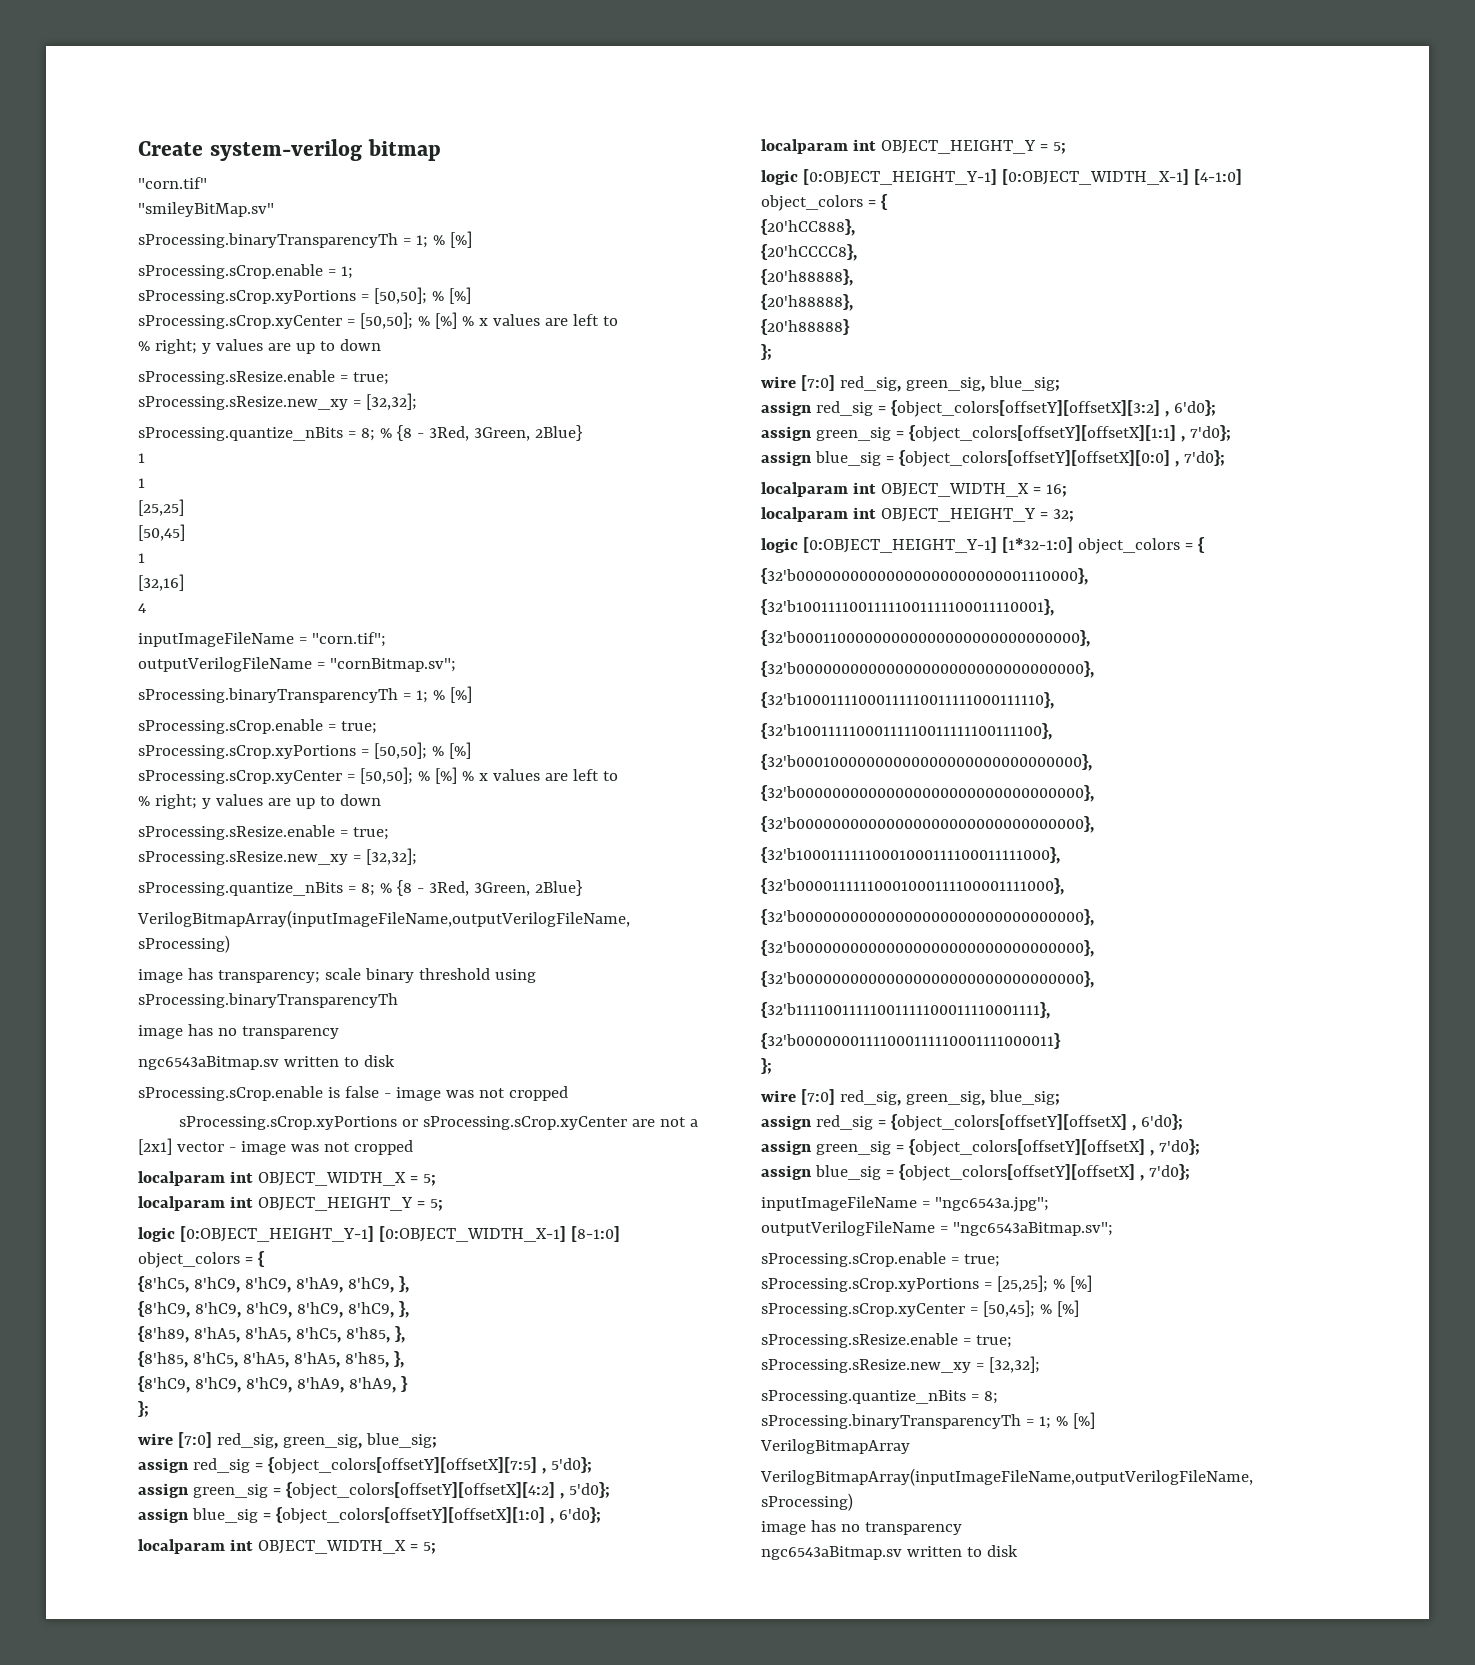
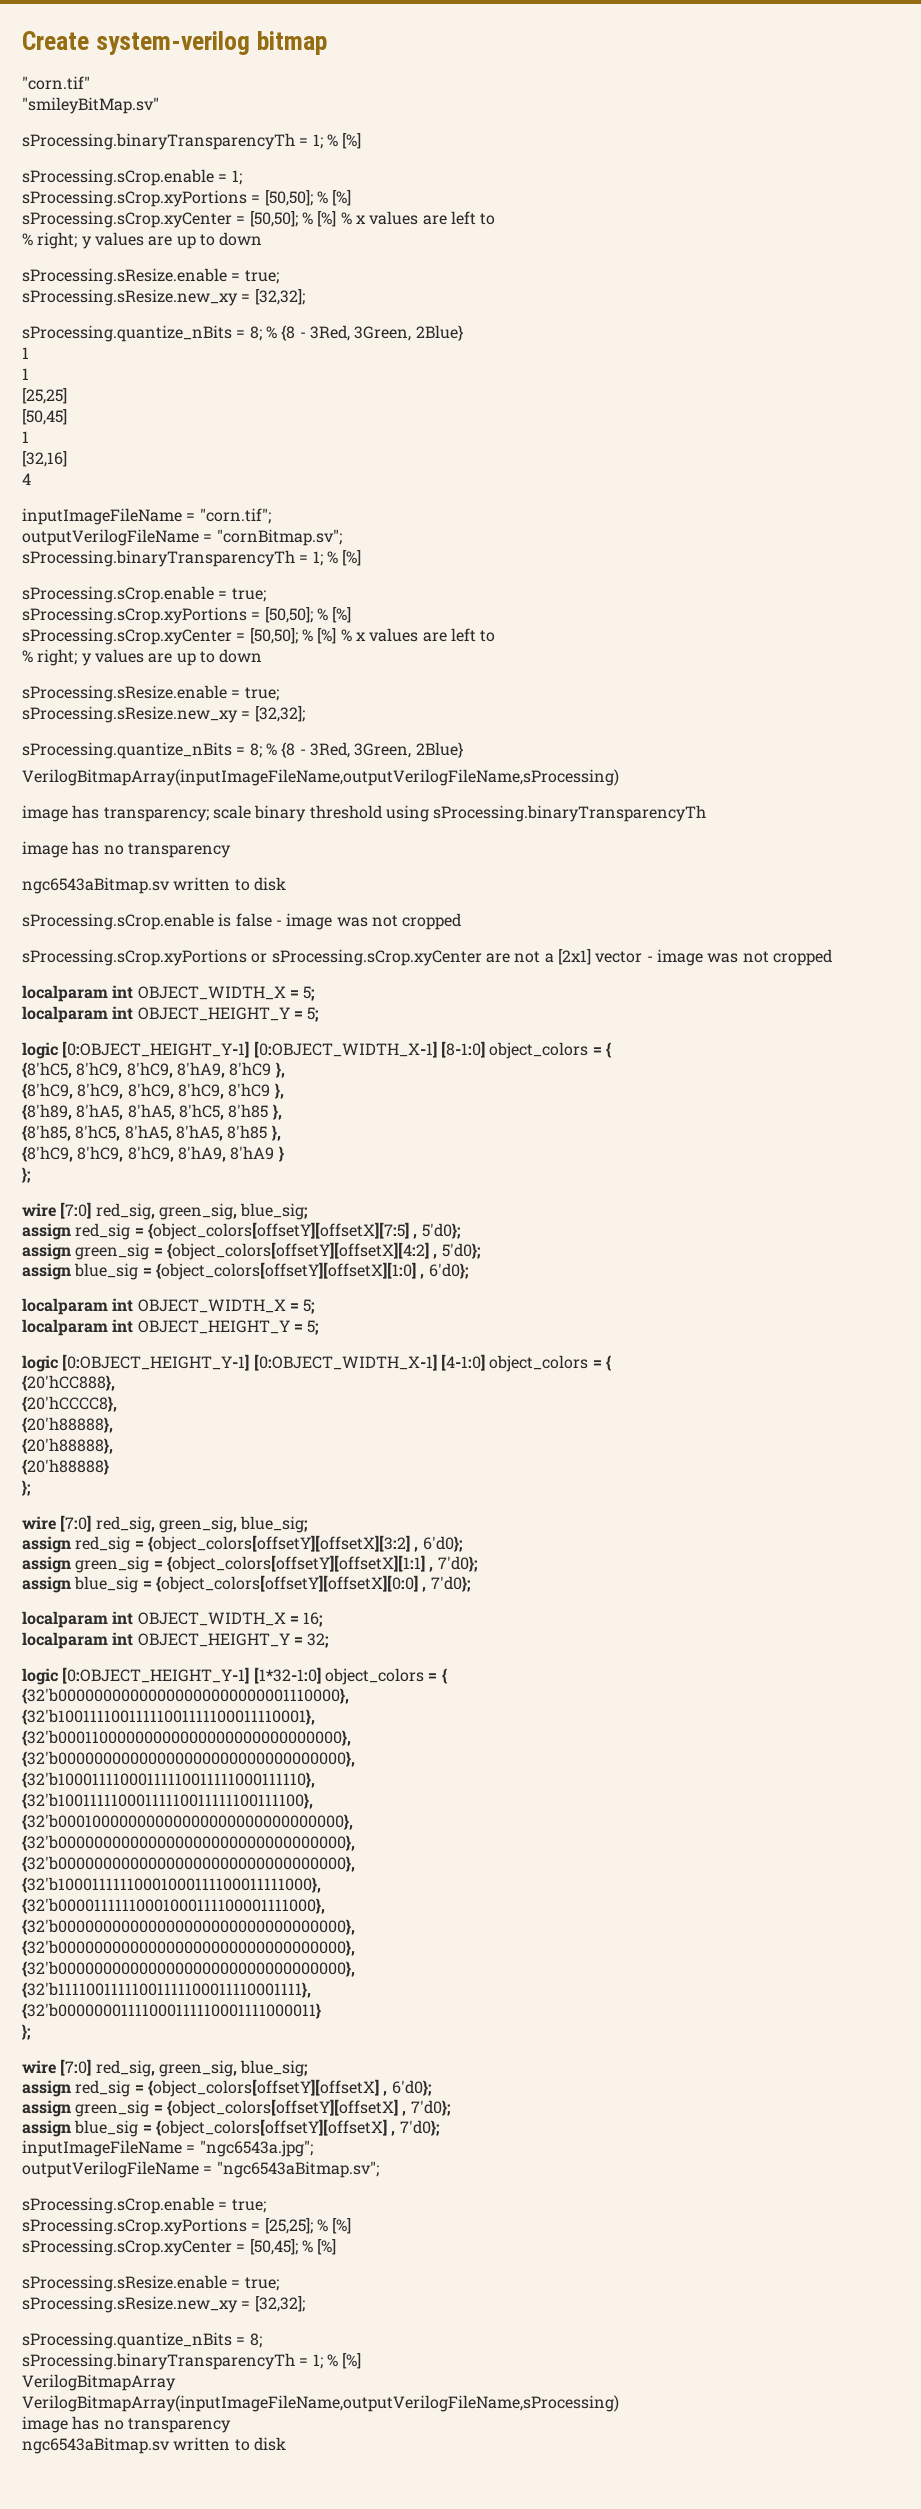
[347,1277,394,1293] 8'hC9, -> [229,1062,272,1076] 8'hC9
[347,1302,394,1318] 8'hC9, -> [228,1083,271,1097] 8'hC9
[345,1327,390,1343] 8'h85, -> [228,1104,269,1118] 8'h85
[344,1352,389,1368] 8'h85, -> [227,1125,268,1139] 8'h85
[348,1377,396,1393] 8'hA9, -> [230,1146,275,1160] 8'hA9

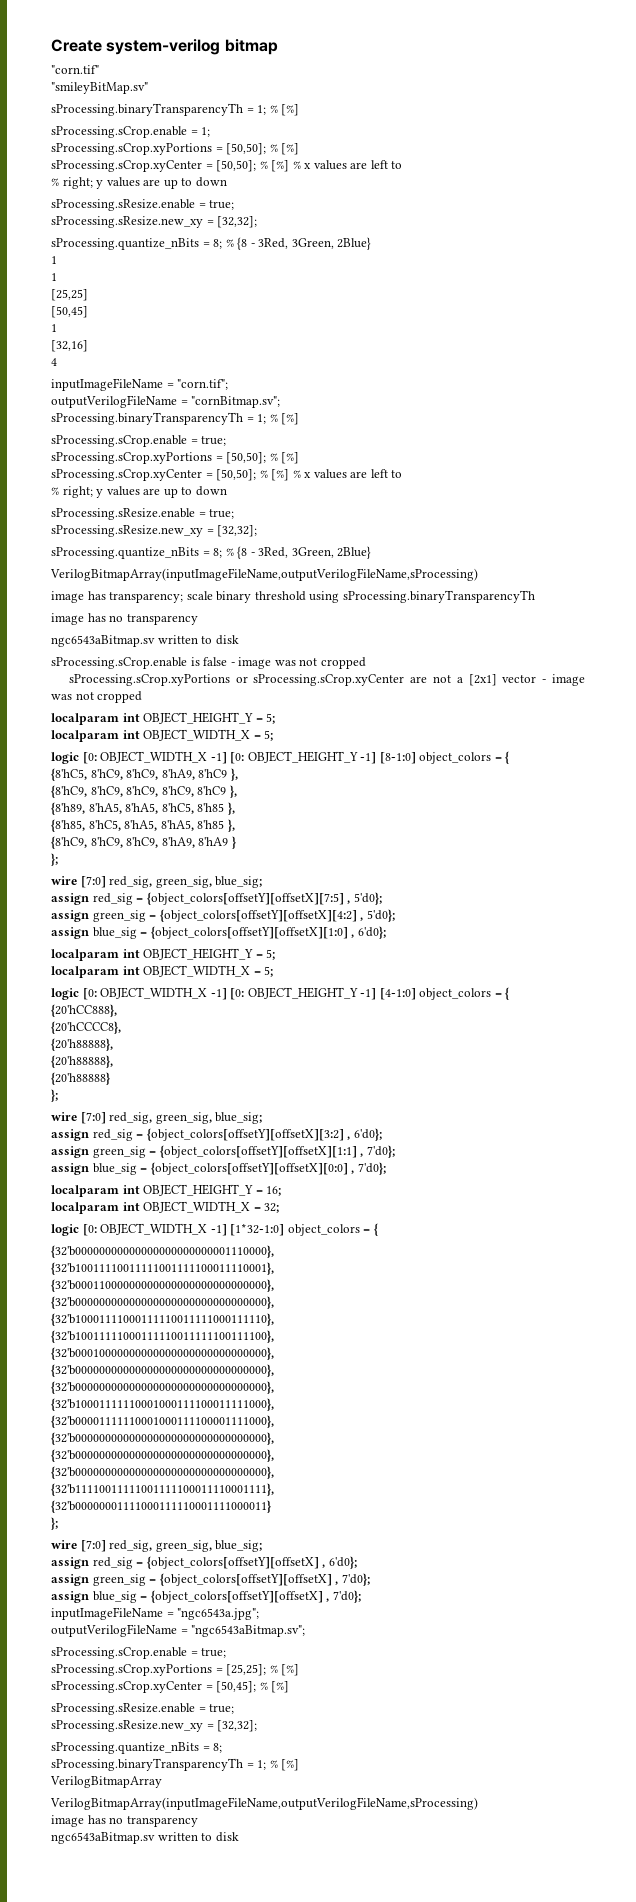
[137,986,316,1001] [22,1006,320,1023] [22,1041,437,1059] OBJECT_WIDTH_X = 5; // localparam int OBJECT_HEIGHT_Y = 5; // logic [0:OBJECT_HEIGHT_Y-1] [0:OBJECT_WIDTH_X-1] -> [143,712,276,724] [51,729,274,742] [51,751,377,764] OBJECT_HEIGHT_Y = 5; // localparam int OBJECT_WIDTH_X = 5; // logic [0: OBJECT_WIDTH_X -1] [0: OBJECT_HEIGHT_Y -1]
[137,1299,316,1314] [22,1319,320,1336] [22,1354,437,1372] OBJECT_WIDTH_X = 5; // localparam int OBJECT_HEIGHT_Y = 5; // logic [0:OBJECT_HEIGHT_Y-1] [0:OBJECT_WIDTH_X-1] -> [143,948,276,960] [51,965,274,978] [51,987,377,1000] OBJECT_HEIGHT_Y = 5; // localparam int OBJECT_WIDTH_X = 5; // logic [0: OBJECT_WIDTH_X -1] [0: OBJECT_HEIGHT_Y -1]
[137,1612,286,1626] OBJECT_WIDTH_X -> [143,1184,254,1196] OBJECT_HEIGHT_Y
[137,1633,290,1647] OBJECT_HEIGHT_Y -> [143,1201,251,1213] OBJECT_WIDTH_X
[62,1667,250,1684] [0:OBJECT_HEIGHT_Y-1] -> [82,1223,227,1236] [0: OBJECT_WIDTH_X -1]

